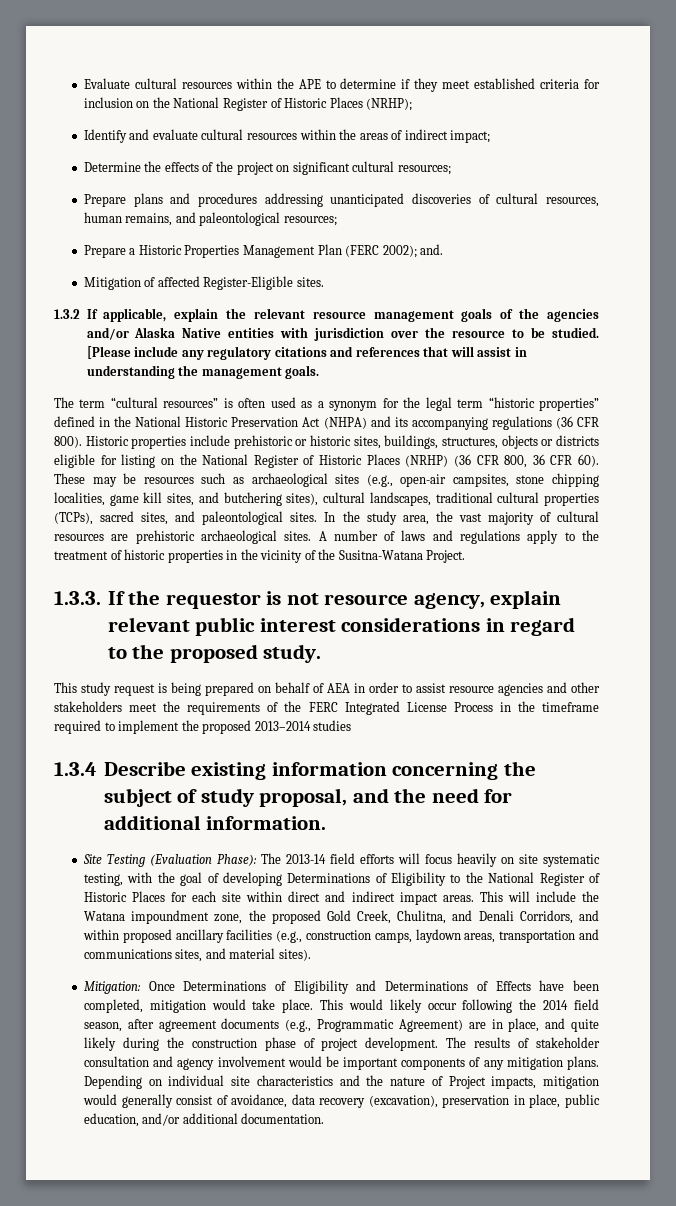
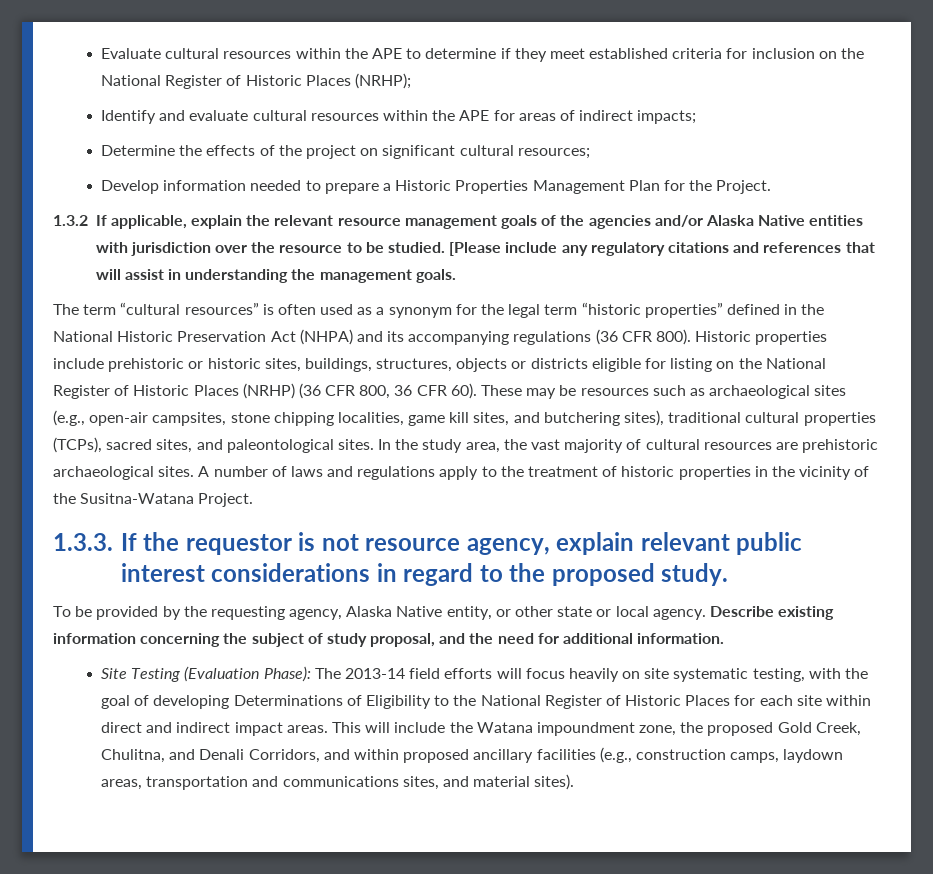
(357, 134) none -> [459,110,515,121] APE for
[450,130,491,143] impact; -> [637,110,697,124] impacts;
[83,193,599,207] [83,212,337,226] [83,245,126,258] Prepare plans and procedures addressing unanticipated discoveries of cultural resources, human remains, and paleontological resources; // Prepare -> [101,180,379,194] Develop information needed to prepare
[345,244,444,258] [83,276,324,290] (FERC 2002); and. // Mitigation of affected Register-Eligible sites. -> [663,180,772,194] for the Project.
[323,492,431,506] cultural landscapes, -> (665, 418) none
[54,682,600,696] [54,701,599,715] [54,720,352,734] [54,762,97,776] This study request is being prepared on behalf of AEA in order to assist resource agencies and other stakeholders meet the requirements of the FERC Integrated License Process in the timeframe required to implement the proposed 2013–2014 studies // 1.3.4 -> [53,606,706,620] To be provided by the requesting agency, Alaska Native entity, or other state or local agency.
[83,980,600,994] [83,999,600,1013] [83,1018,600,1032] [83,1037,600,1051] [83,1056,599,1070] [83,1075,599,1089] [82,1094,600,1108] [83,1113,325,1127] // Mitigation: Once Determinations of Eligibility and Determinations of Effects have been completed, mitigation would take place. This would likely occur following the 2014 field season, after agreement documents (e.g., Programmatic Agreement) are in place, and quite likely during the construction phase of project development. The results of stakeholder consultation and agency involvement would be important components of any mitigation plans. Depending on individual site characteristics and the nature of Project impacts, mitigation would generally consist of avoidance, data recovery (excavation), preservation in place, public education, and/or additional documentation. -> (575, 782) none

